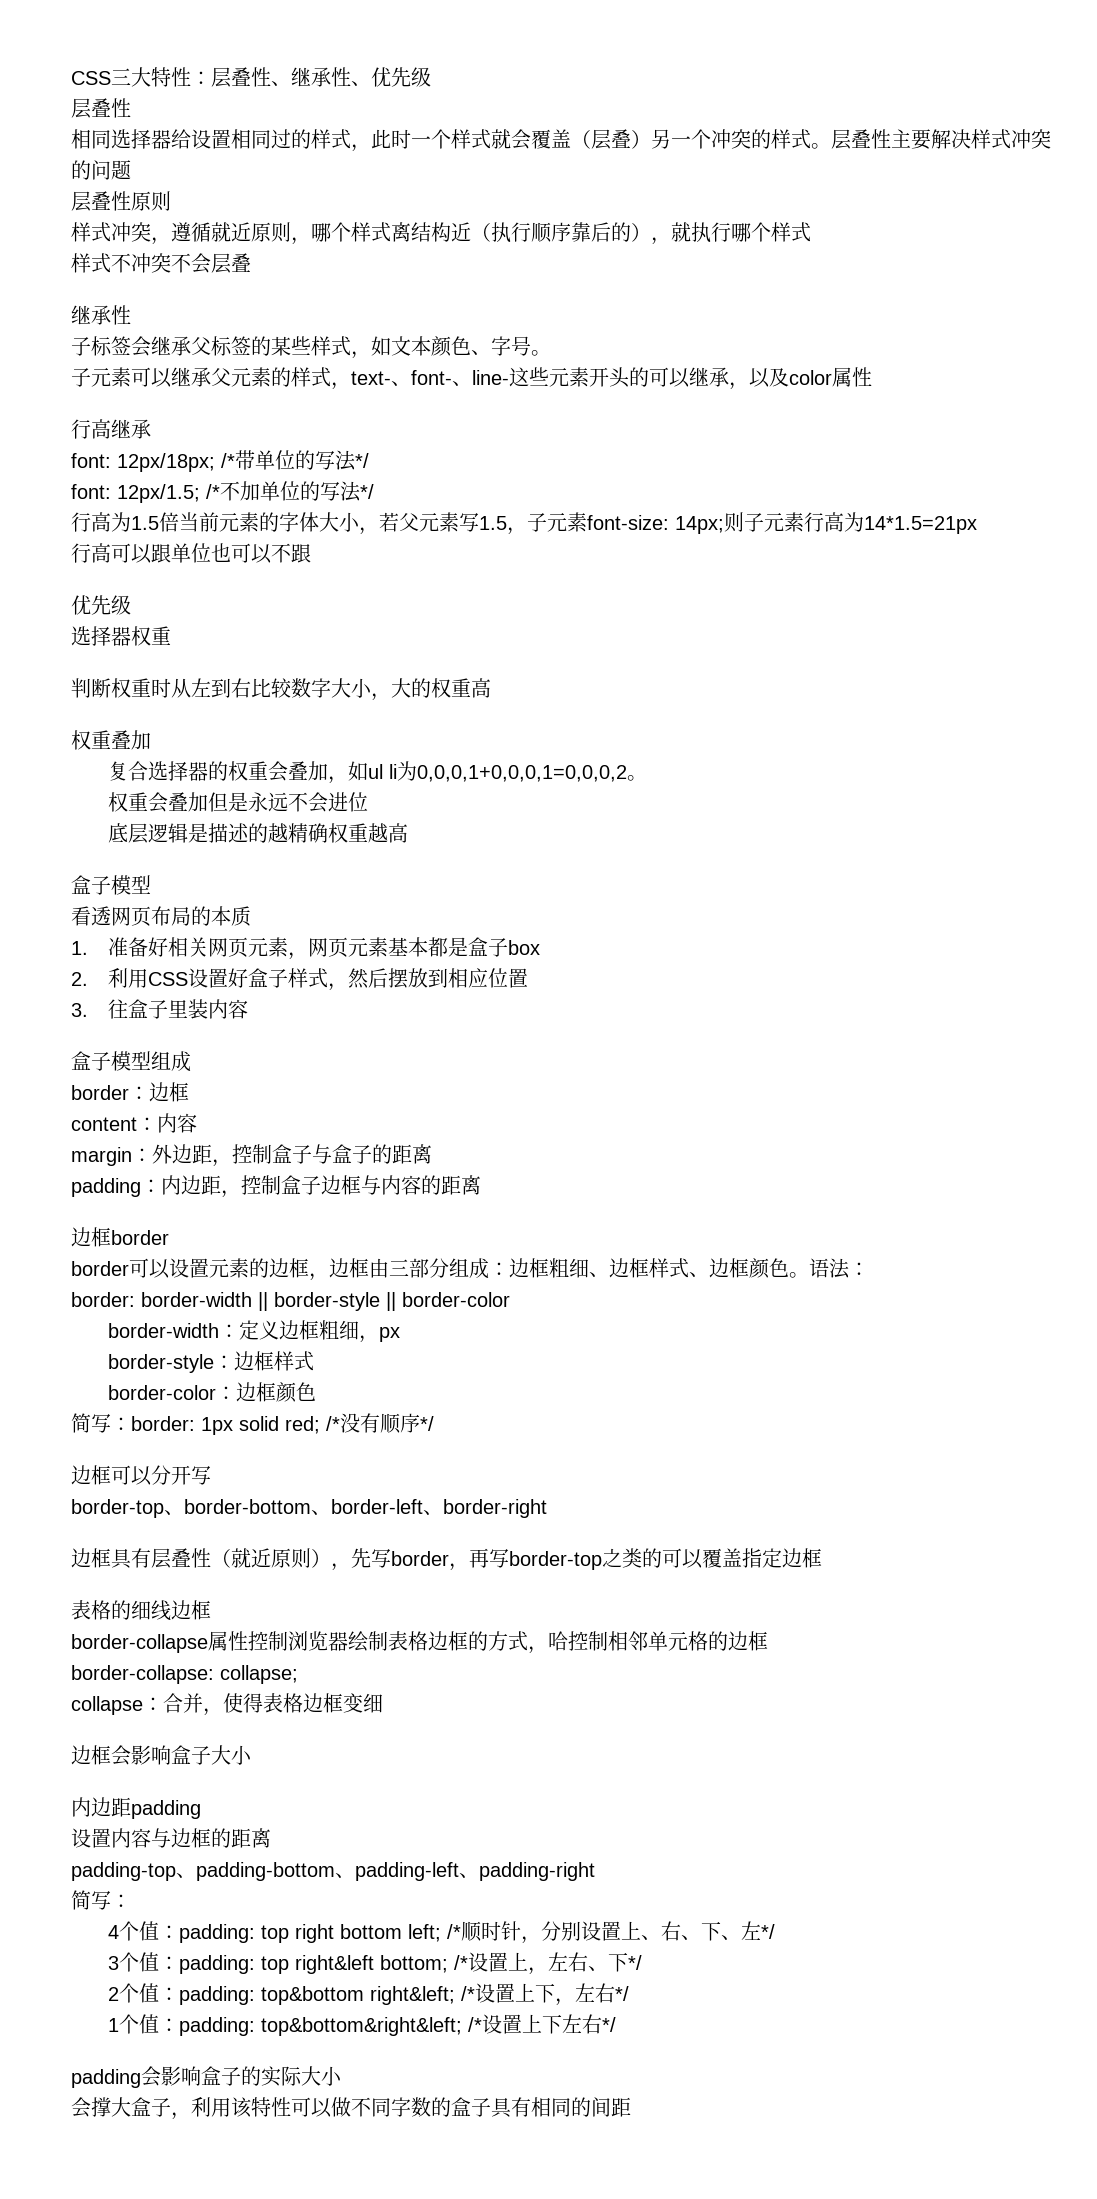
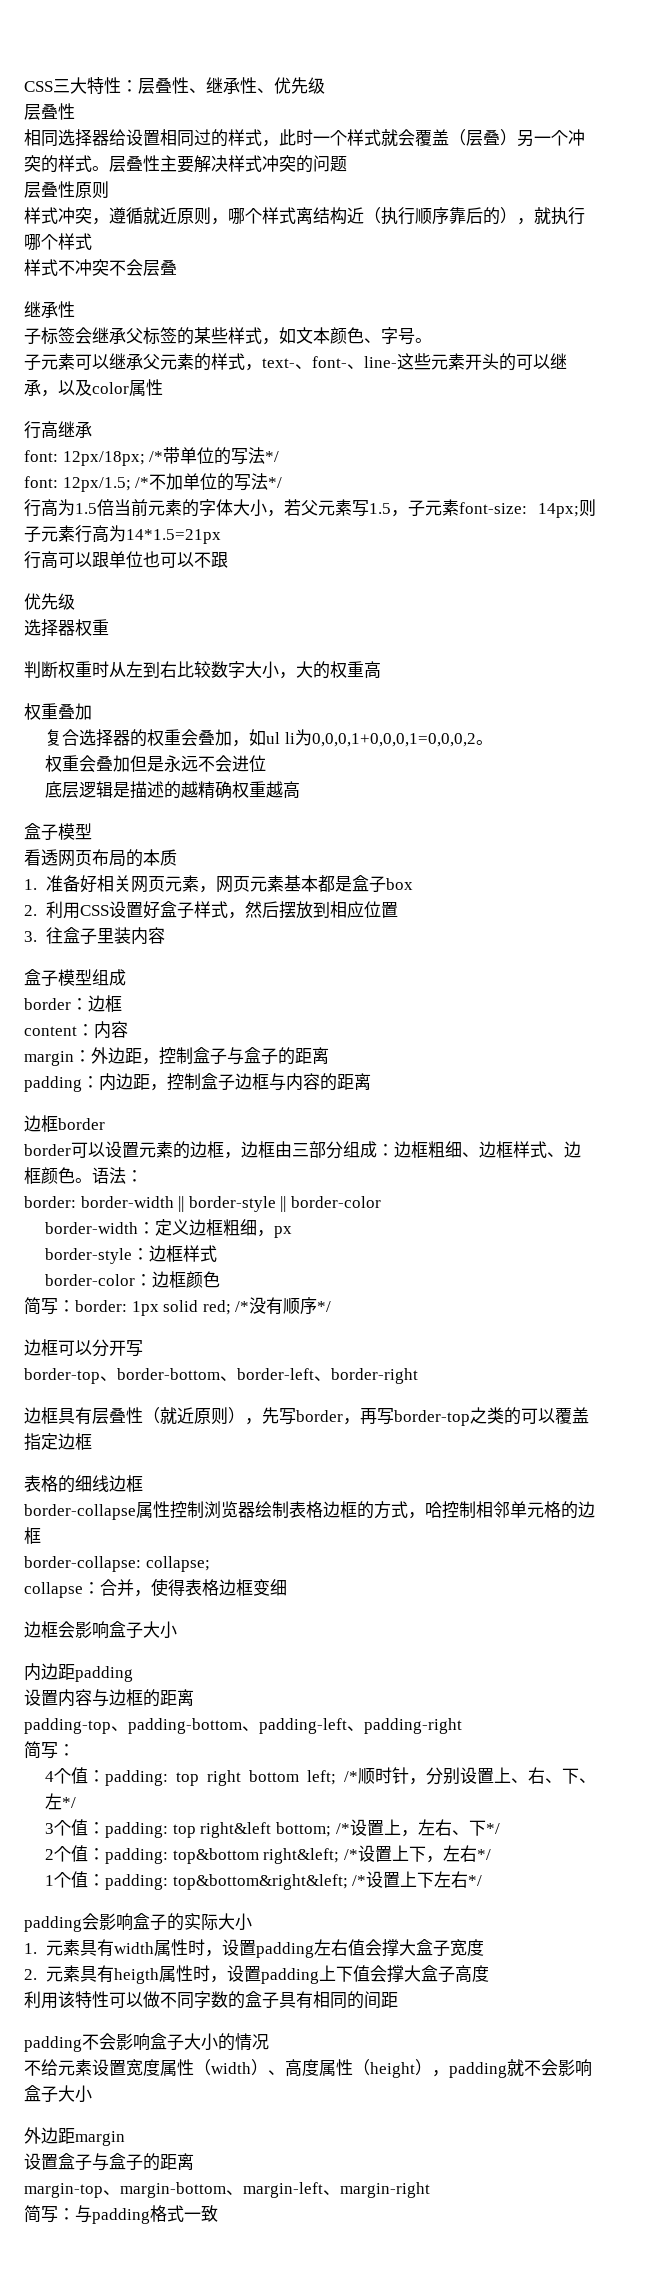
[71,2097,191,2120] 会撑大盒子， -> [24,1939,484,1958] [24,1965,489,1984] 1.元素具有width属性时，设置padding左右值会撑大盒子宽度 // 2.元素具有heigth属性时，设置padding上下值会撑大盒子高度 //
(631, 2107) none -> [24,2033,269,2052] [24,2059,592,2078] [24,2085,92,2103] [24,2127,125,2146] [24,2153,194,2171] [24,2182,430,2198] [24,2205,218,2224] // padding不会影响盒子大小的情况 // 不给元素设置宽度属性（width）、高度属性（height），padding就不会影响盒子大小 // 外边距margin // 设置盒子与盒子的距离 // margin-top、margin-bottom、margin-left、margin-right // 简写：与padding格式一致

